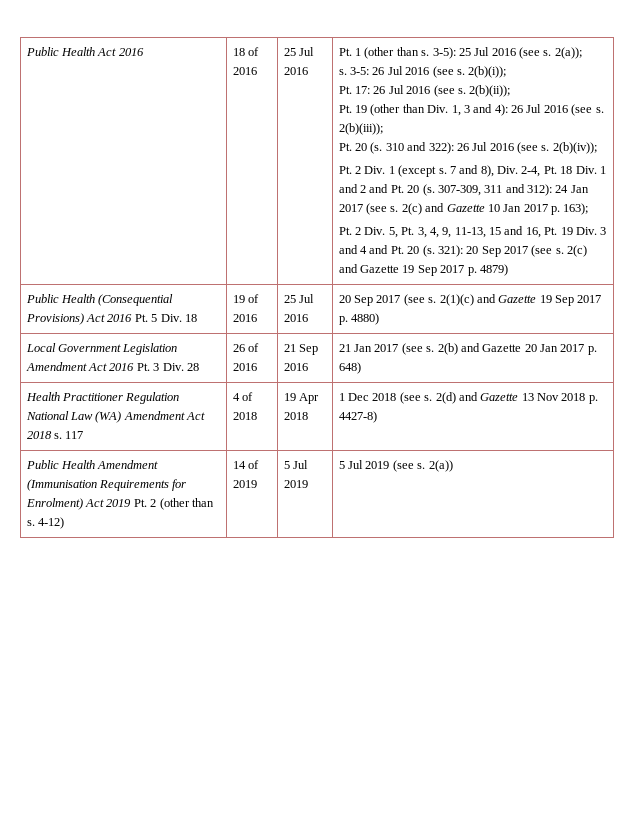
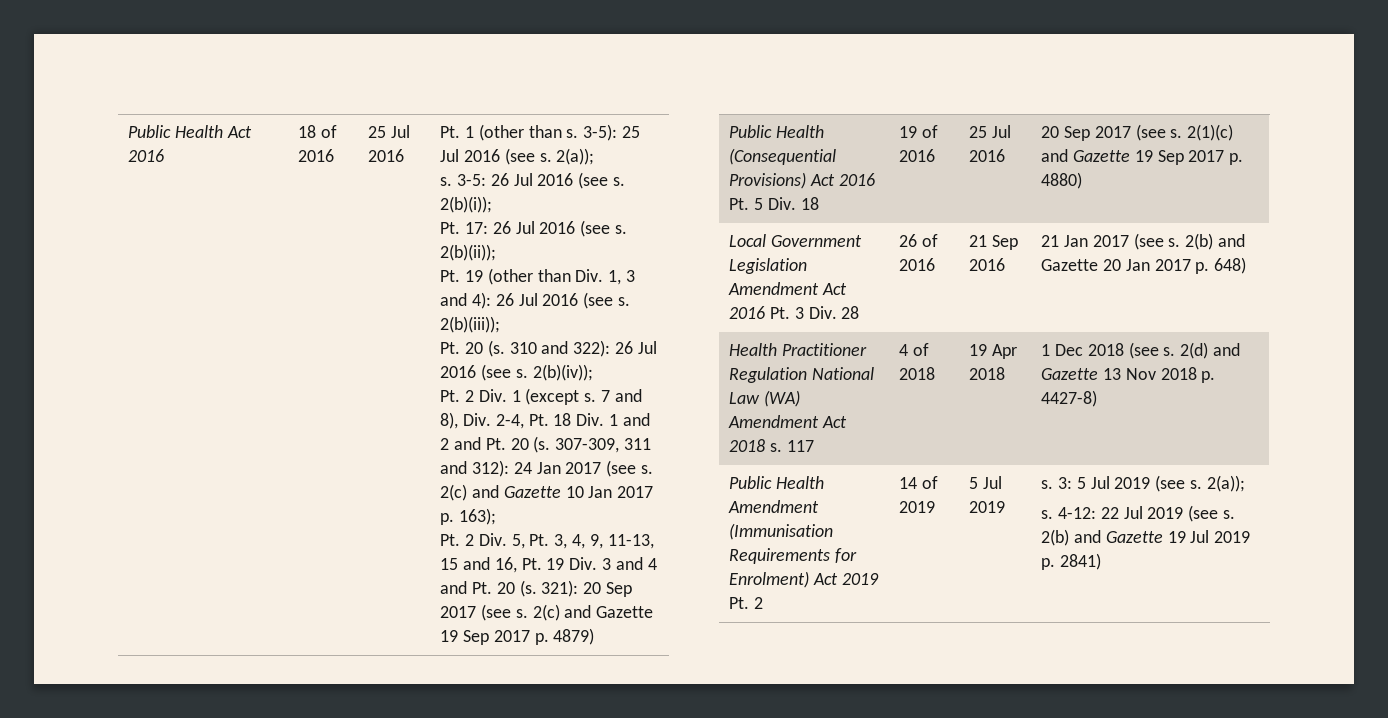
[159,498,214,510] [26,517,65,529] (other than s. 4-12) -> (763, 603) none
(308, 484) none -> [1040,477,1072,489] s. 3:
[428,460,453,472] 2(a)) -> [1206,475,1245,492] [1040,505,1236,522] [1040,529,1251,546] [1040,553,1101,570] 2(a)); // s. 4-12: 22 Jul 2019 (see s. 2(b) and Gazette 19 Jul 2019 p. 2841)

